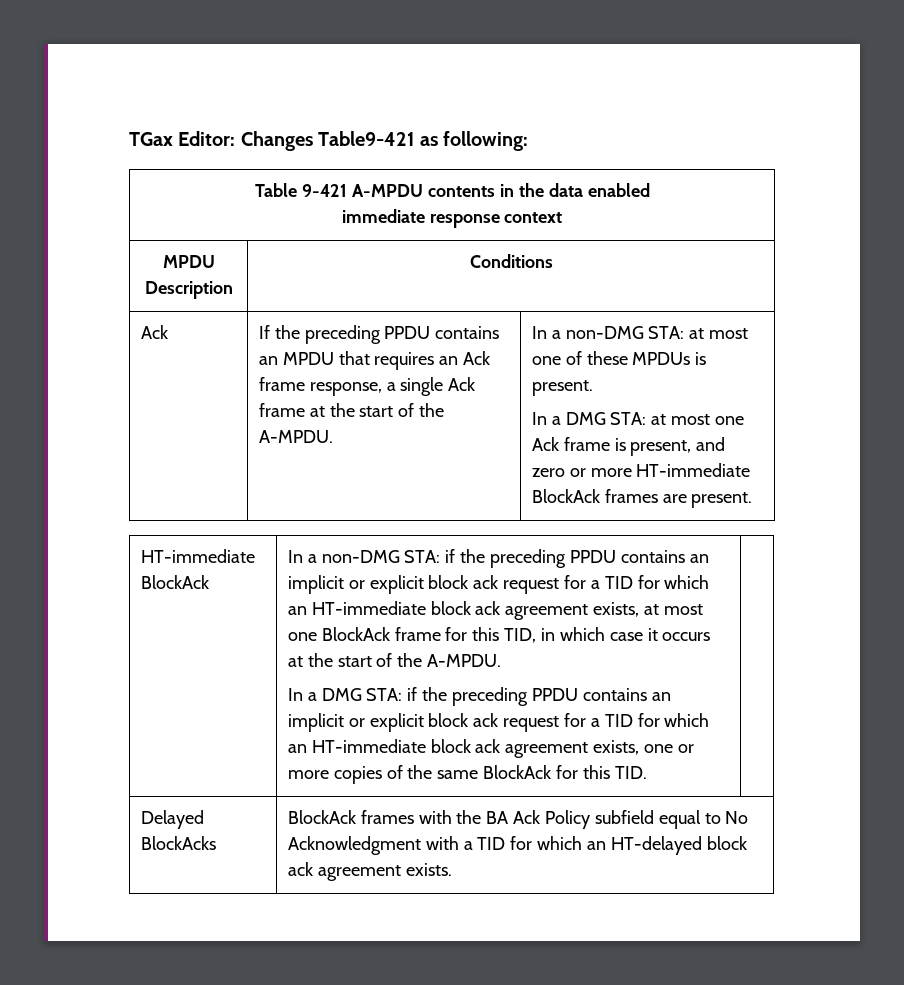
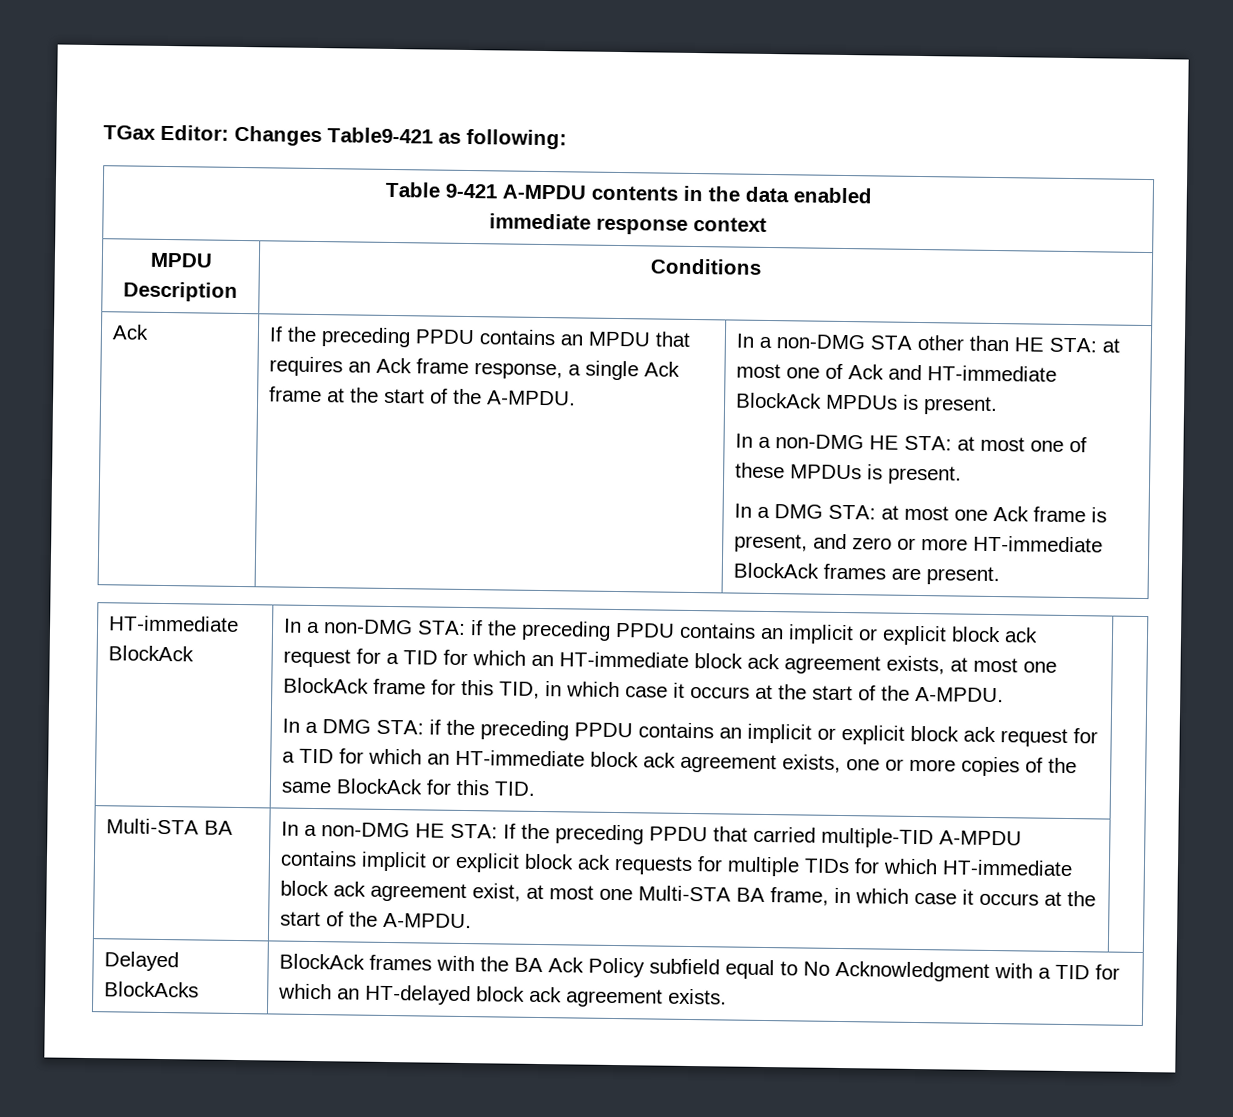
(644, 332) none -> [870,334,1121,353] [736,363,1058,382] [736,392,999,416] [735,433,900,450] STA other than HE STA: at most one of Ack and HT-immediate BlockAck MPDUs is present. // In a non-DMG HE
(647, 772) none -> [106,818,234,835] [281,821,1023,849] [280,850,1074,877] [280,880,1097,907] [280,911,473,929] // Multi-STA BA | In a non-DMG HE STA: If the preceding PPDU that carried multiple-TID A-MPDU contains implicit or explicit block ack requests for multiple TIDs for which HT-immediate block ack agreement exist, at most one Multi-STA BA frame, in which case it occurs at the start of the A-MPDU. |

